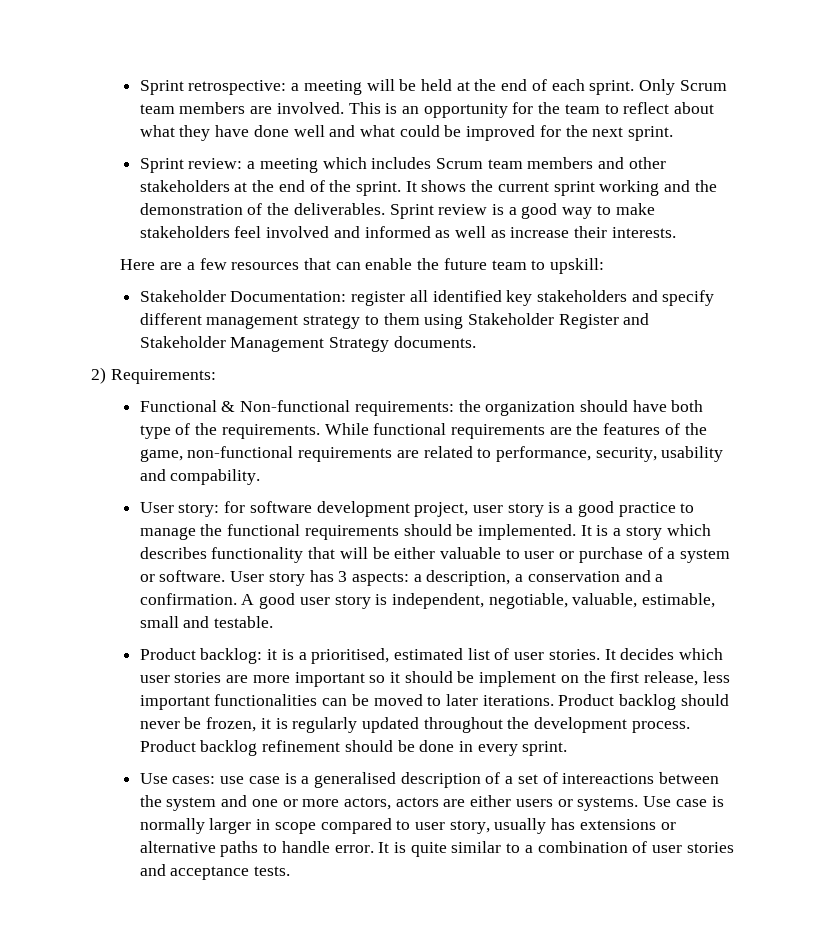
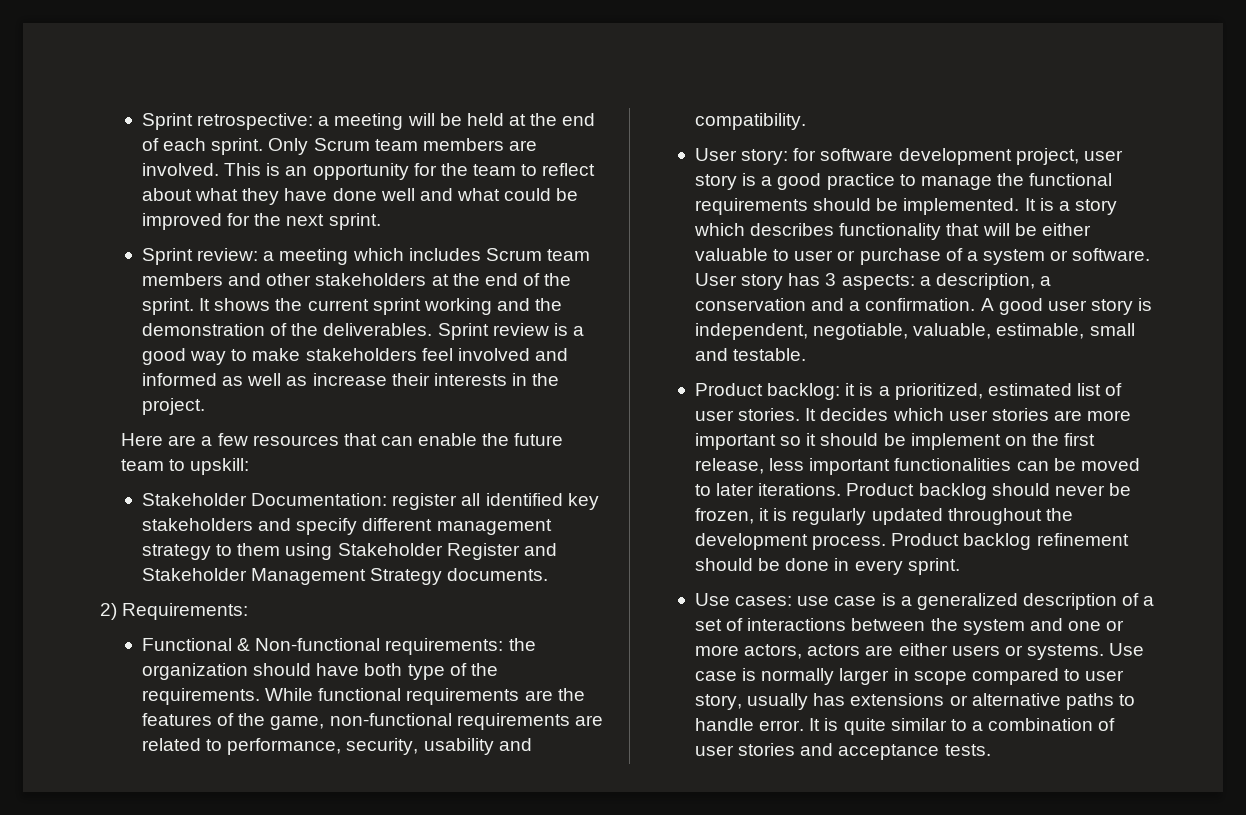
[611,227,676,238] interests. -> [433,373,560,386] [142,398,206,415] interests in the project.
[170,469,261,485] compability. -> [695,113,807,130] compatibility.
[311,648,390,664] prioritised, -> [894,383,983,400] prioritized,
[314,772,397,788] generalised -> [916,593,1018,610] generalized
[562,773,655,784] intereactions -> [747,618,847,631] interactions

